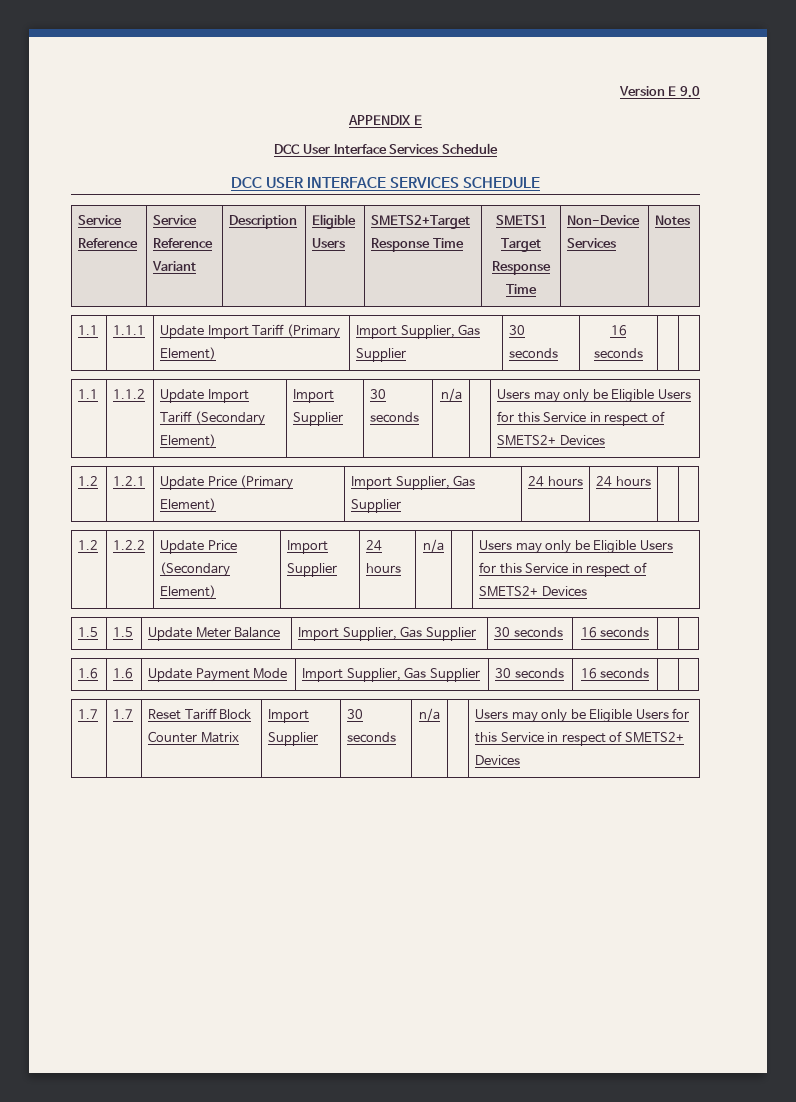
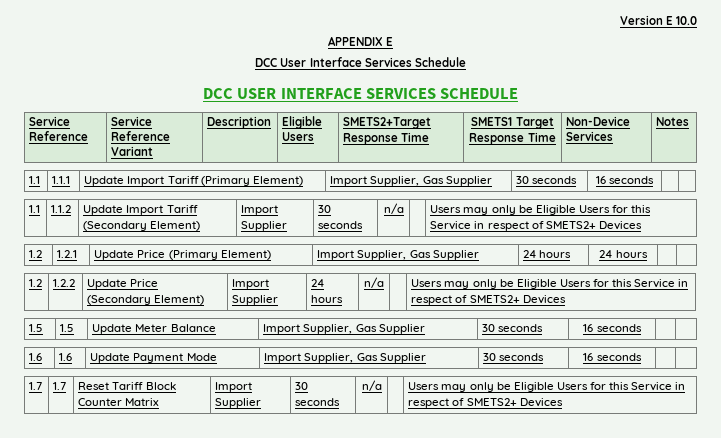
[680,86,700,98] 9.0 -> [676,16,697,25] 10.0

